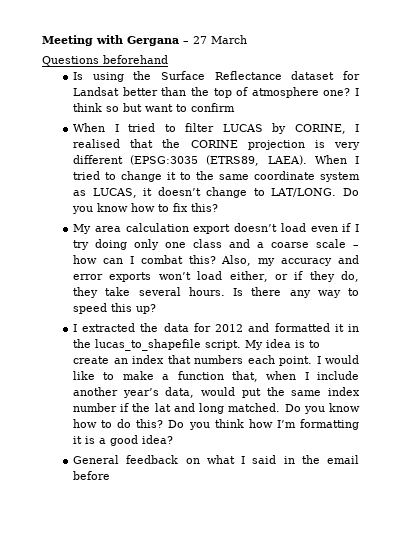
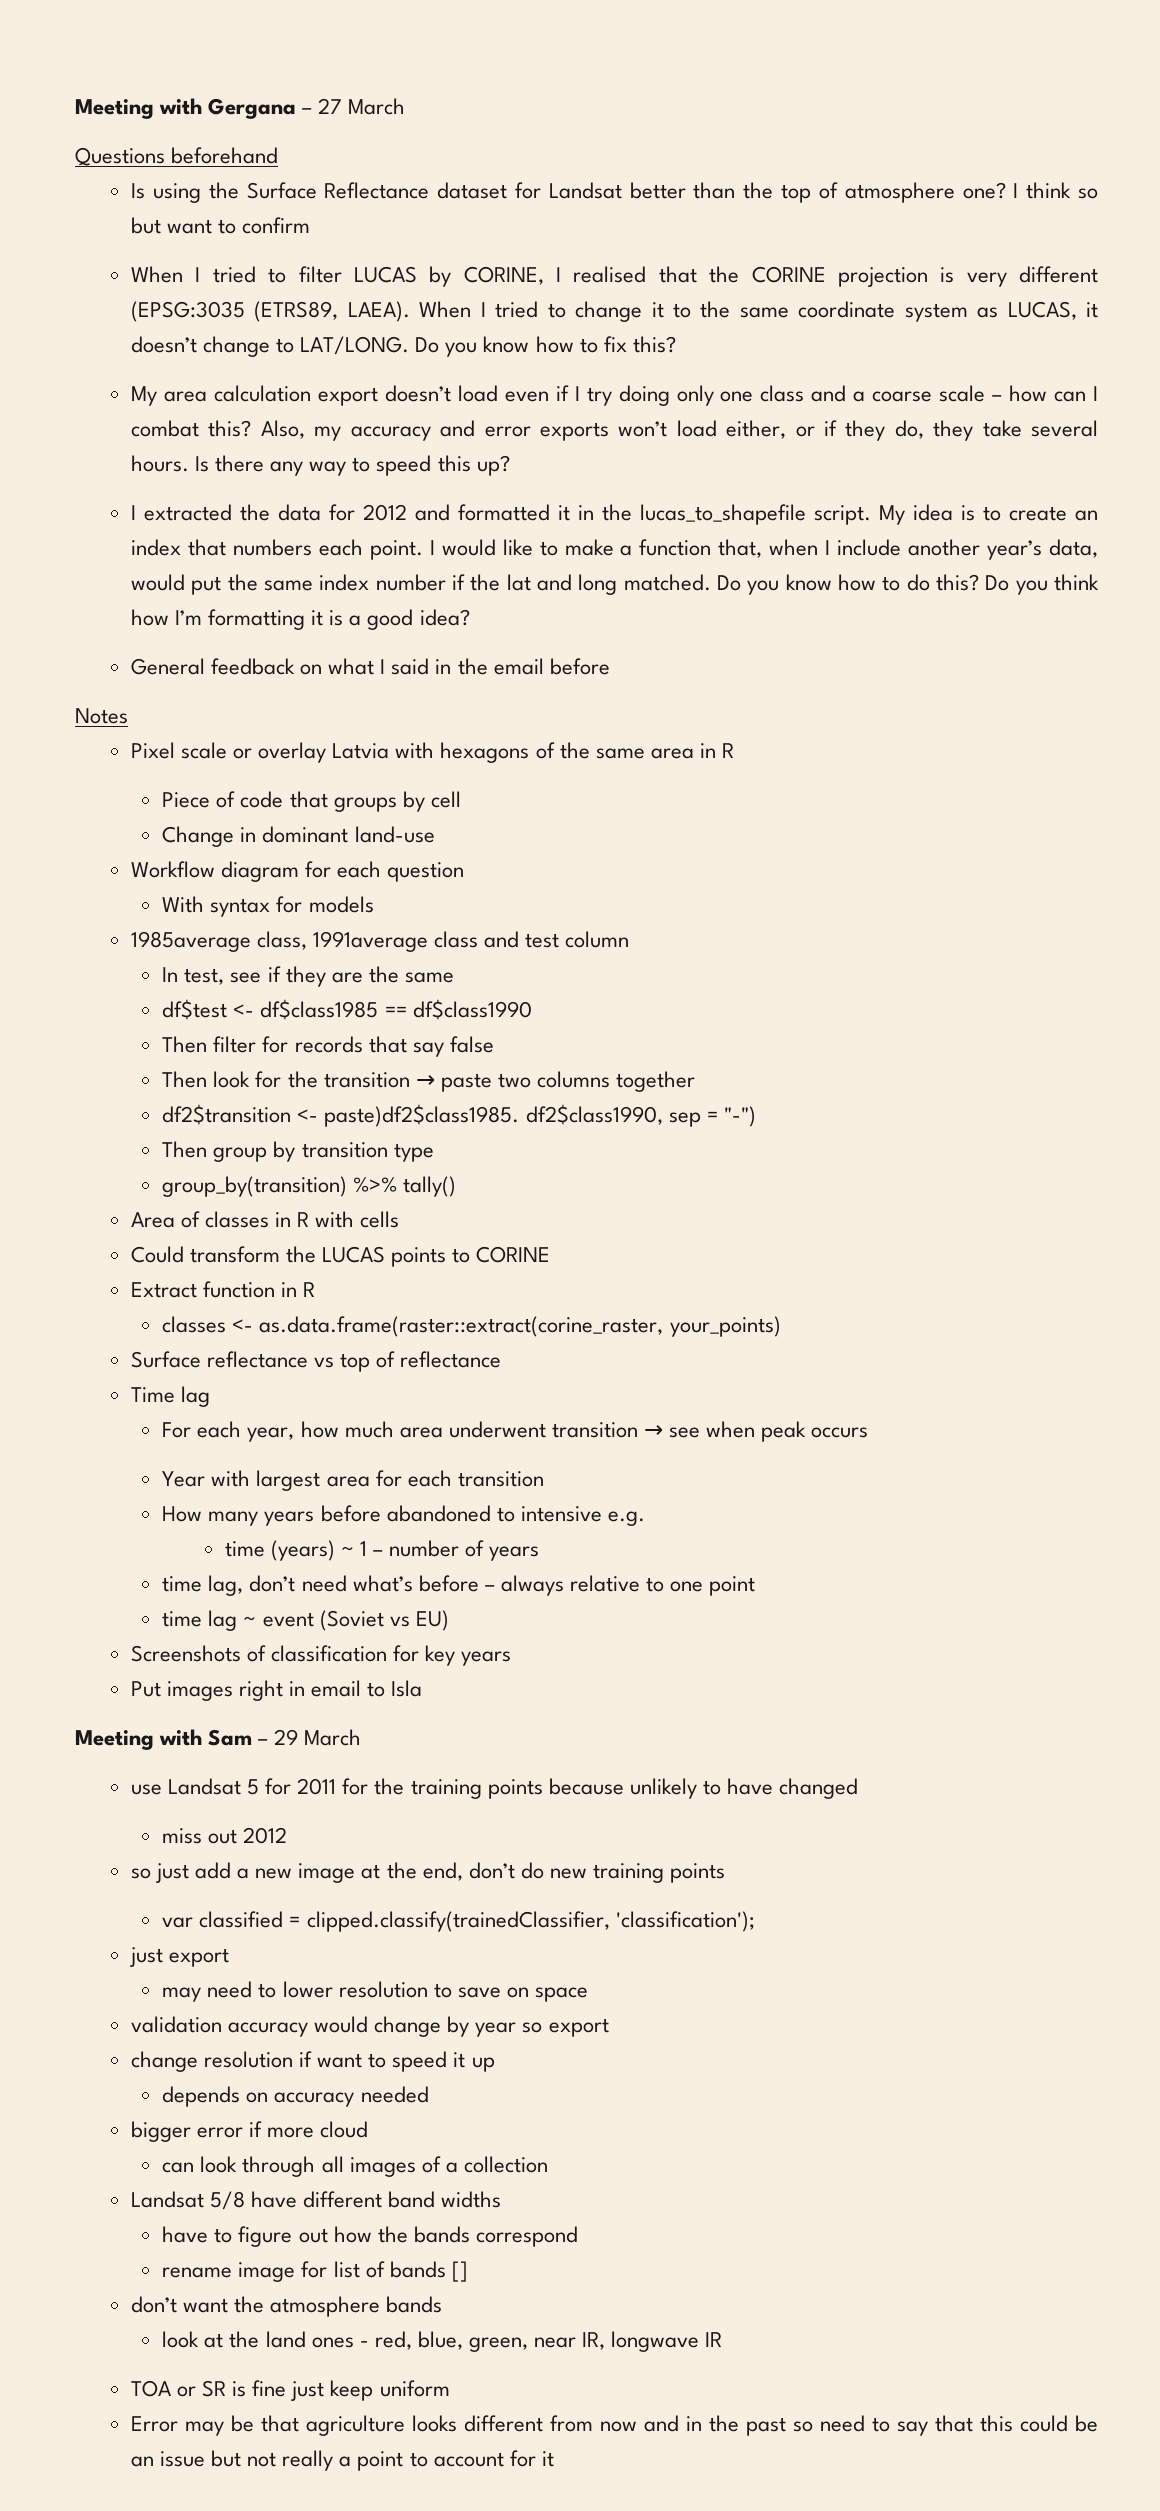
(111, 475) none -> [75,708,128,724] [131,742,734,763] [162,791,461,812] [162,826,435,847] [131,861,465,882] [162,896,374,917] [131,931,630,952] [162,966,454,987] [162,999,532,1020] [162,1036,494,1057] [162,1071,695,1092] [162,1104,756,1127] [162,1141,434,1162] [162,1176,457,1197] [131,1211,400,1228] [131,1246,551,1267] [131,1281,316,1298] [162,1316,781,1337] [131,1351,502,1372] [131,1386,211,1407] [162,1421,869,1442] [162,1470,544,1491] [162,1505,645,1526] [224,1540,540,1561] [162,1575,756,1596] [162,1610,449,1631] [131,1645,512,1666] [131,1680,423,1701] [75,1729,362,1750] [131,1778,859,1799] [162,1827,288,1844] [131,1862,726,1883] [162,1911,755,1932] [129,1947,230,1967] [162,1981,588,2002] [131,2016,609,2037] [131,2051,495,2072] [162,2086,429,2107] [131,2121,369,2142] [162,2156,548,2177] [131,2191,502,2210] [162,2226,578,2247] [162,2261,468,2282] [131,2296,443,2317] [162,2331,723,2352] [131,2380,450,2401] [131,2415,1098,2436] [131,2450,554,2471] // Notes // Pixel scale or overlay Latvia with hexagons of the same area in R // Piece of code that groups by cell // Change in dominant land-use // Workflow diagram for each question // With syntax for models // 1985average class, 1991average class and test column // In test, see if they are the same // df$test <- df$class1985 == df$class1990 // Then filter for records that say false // Then look for the transition → paste two columns together // df2$transition <- paste)df2$class1985. df2$class1990, sep = "-") // Then group by transition type // group_by(transition) %>% tally() // Area of classes in R with cells // Could transform the LUCAS points to CORINE // Extract function in R // classes <- as.data.frame(raster::extract(corine_raster, your_points) // Surface reflectance vs top of reflectance // Time lag // For each year, how much area underwent transition → see when peak occurs // Year with largest area for each transition // How many years before abandoned to intensive e.g. // time (years) ~ 1 – number of years // time lag, don’t need what’s before – always relative to one point // time lag ~ event (Soviet vs EU) // Screenshots of classification for key years // Put images right in email to Isla // Meeting with Sam – 29 March // use Landsat 5 for 2011 for the training points because unlikely to have changed // miss out 2012 // so just add a new image at the end, don’t do new training points // var classified = clipped.classify(trainedClassifier, 'classification'); // just export // may need to lower resolution to save on space // validation accuracy would change by year so export // change resolution if want to speed it up // depends on accuracy needed // bigger error if more cloud // can look through all images of a collection // Landsat 5/8 have different band widths // have to figure out how the bands correspond // rename image for list of bands [] // don’t want the atmosphere bands // look at the land ones - red, blue, green, near IR, longwave IR // TOA or SR is fine just keep uniform // Error may be that agriculture looks different from now and in the past so need to say that this could be an issue but not really a point to account for it

